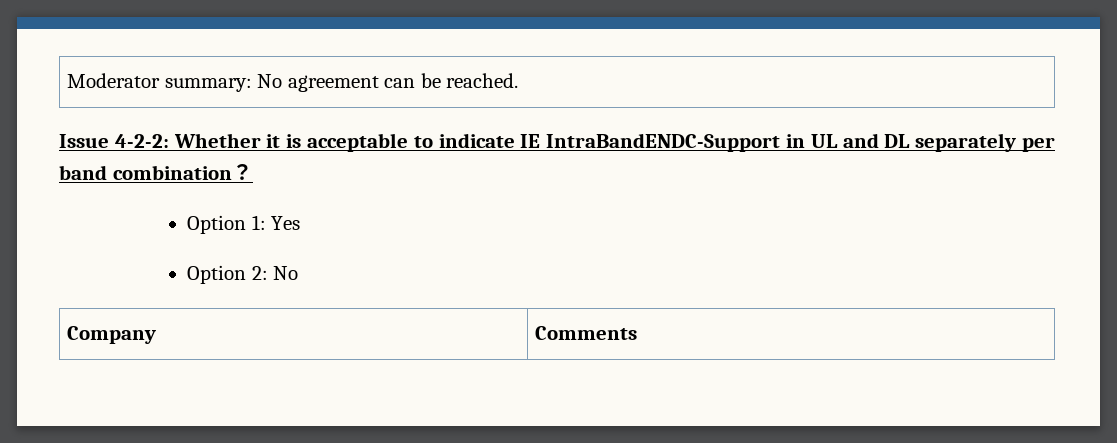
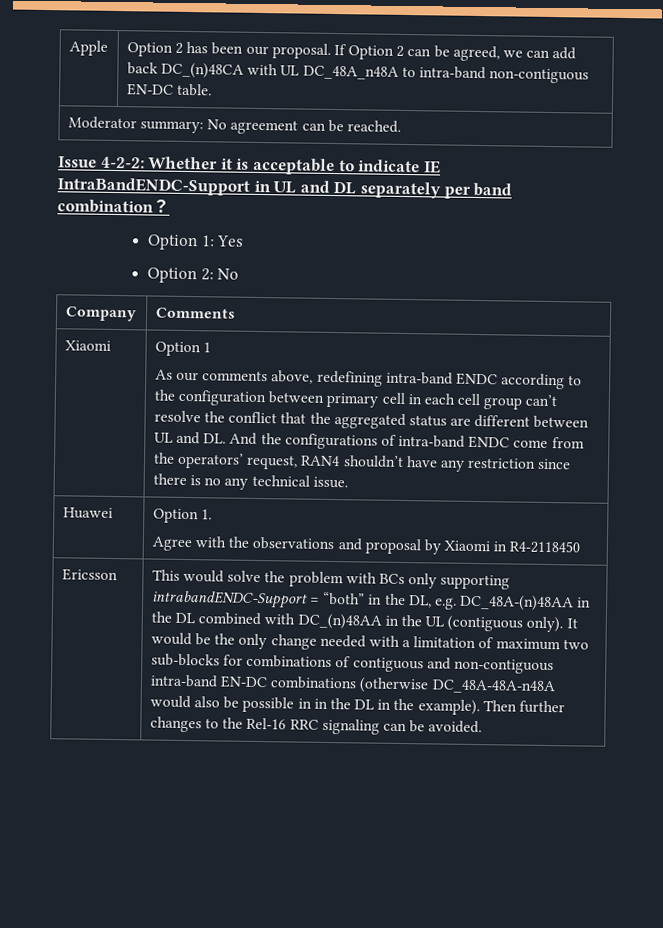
(67, 80) none -> [68,40,108,56] [126,41,577,62] [126,62,590,84] [126,83,213,97] Apple | Option 2 has been our proposal. If Option 2 can be agreed, we can add back DC_(n)48CA with UL DC_48A_n48A to intra-band non-contiguous EN-DC table. //
(638, 333) none -> [64,340,111,351] [154,341,212,357] [154,369,583,390] [153,389,558,410] [153,410,590,430] [153,431,585,450] [152,452,572,472] [152,473,348,490] [62,507,113,519] [152,508,213,524] [151,536,581,555] [61,568,118,582] [151,569,511,590] [151,590,592,612] [150,611,578,633] [150,632,589,651] [150,653,554,675] [149,674,556,695] [149,695,566,716] [149,716,483,735] // Xiaomi | Option 1 // As our comments above, redefining intra-band ENDC according to the configuration between primary cell in each cell group can’t resolve the conflict that the aggregated status are different between UL and DL. And the configurations of intra-band ENDC come from the operators’ request, RAN4 shouldn’t have any restriction since there is no any technical issue. // Huawei | Option 1. // Agree with the observations and proposal by Xiaomi in R4-2118450 // Ericsson | This would solve the problem with BCs only supporting intrabandENDC-Support = “both” in the DL, e.g. DC_48A-(n)48AA in the DL combined with DC_(n)48AA in the UL (contiguous only). It would be the only change needed with a limitation of maximum two sub-blocks for combinations of contiguous and non-contiguous intra-band EN-DC combinations (otherwise DC_48A-48A-n48A would also be possible in in the DL in the example). Then further changes to the Rel-16 RRC signaling can be avoided.

